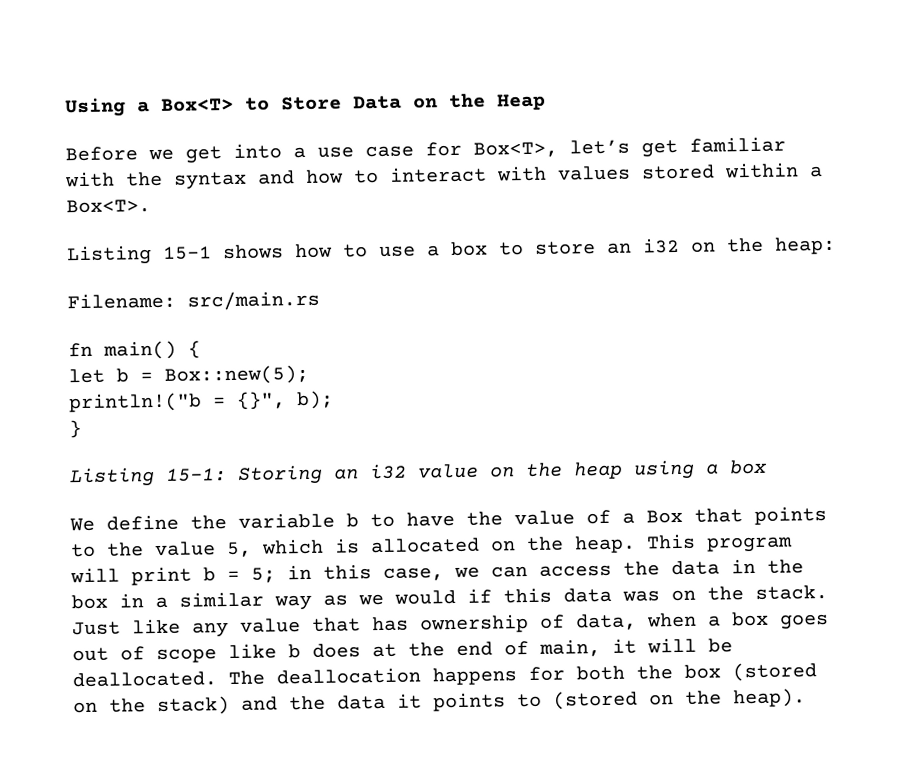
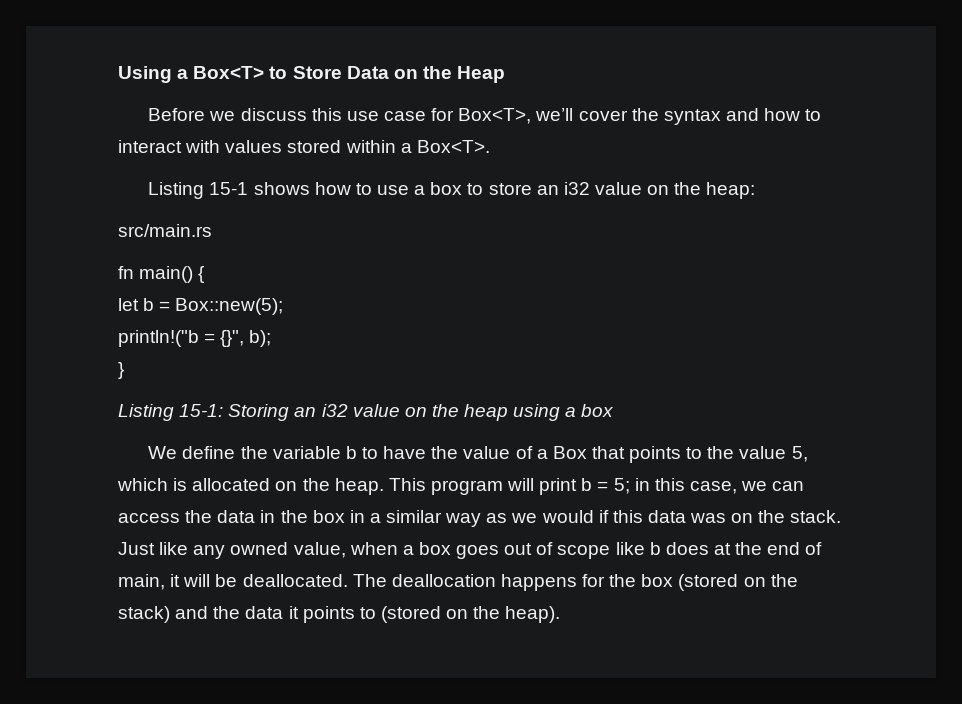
[185,143,306,164] get into a -> [240,108,342,121] discuss this
[569,136,786,158] [65,171,115,188] let’s get familiar with -> [535,108,628,121] we’ll cover
(680, 245) none -> [594,182,642,195] value
[67,292,176,310] Filename: -> (756, 190) none
[240,613,637,634] value that has ownership of data, -> [230,542,346,558] owned value,
[576,665,625,681] both -> (606, 580) none

